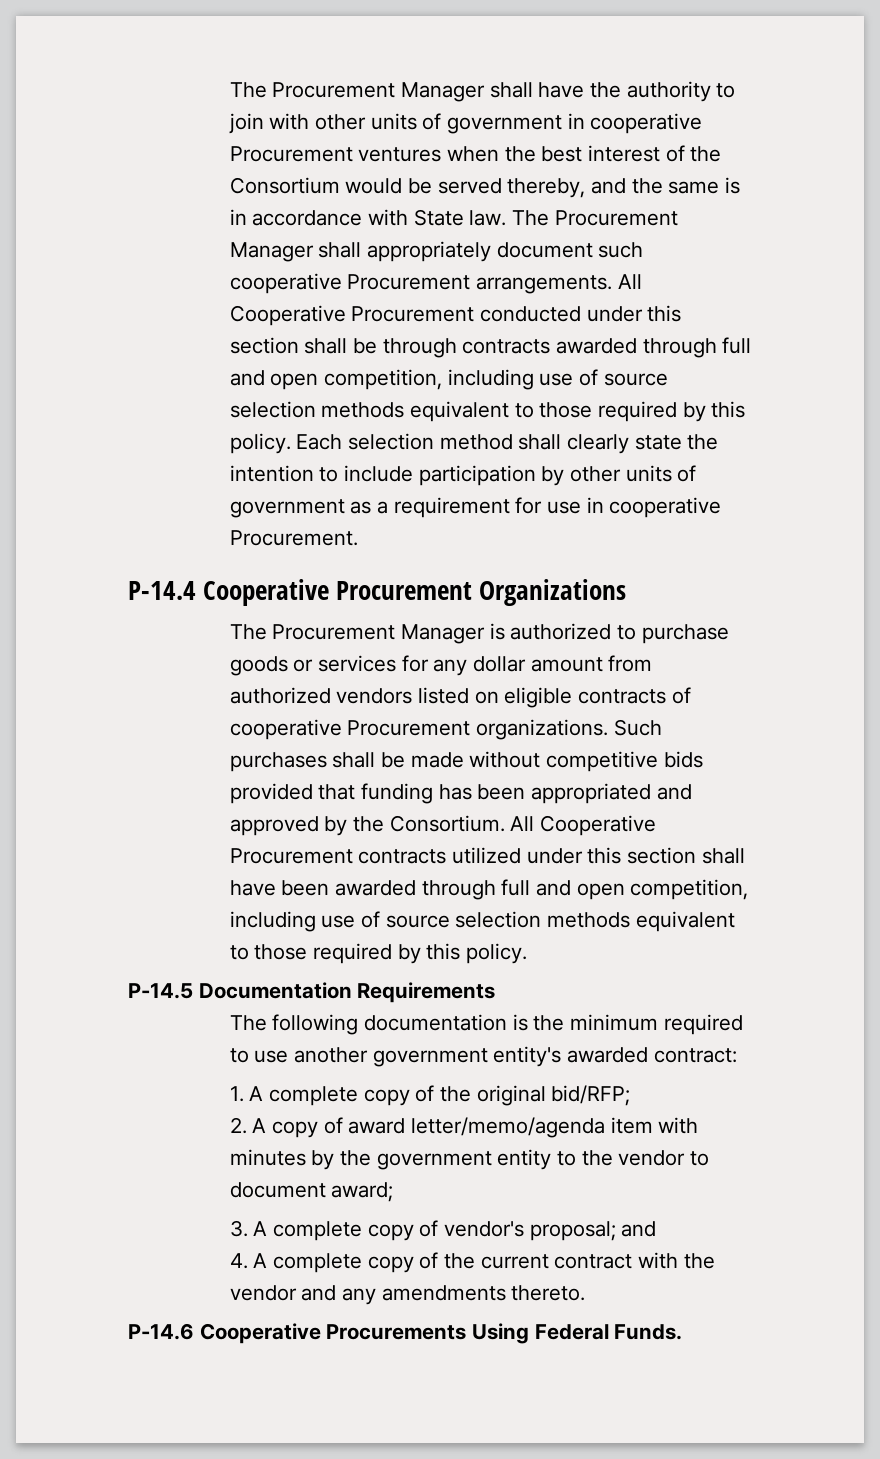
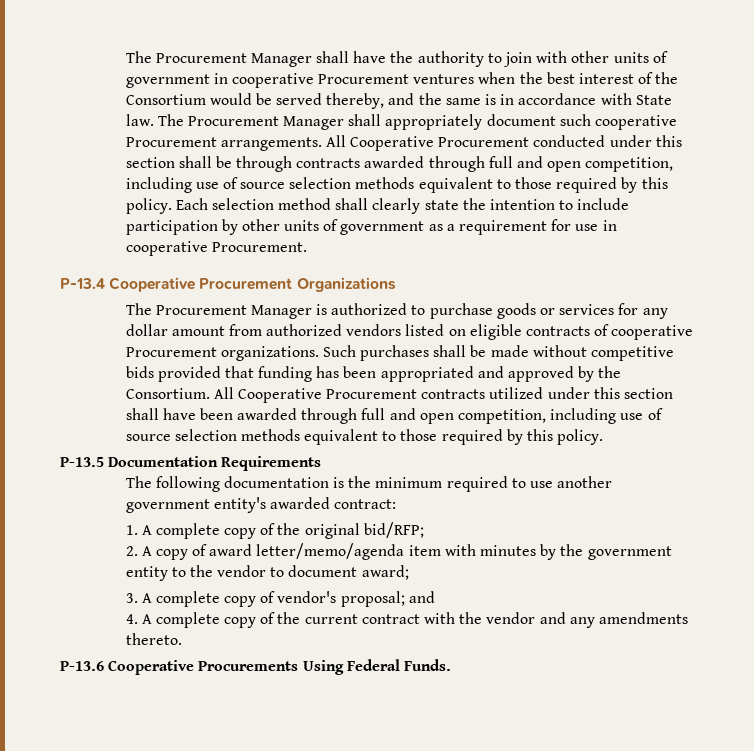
[128,581,196,600] P-14.4 -> [60,278,105,289] P-13.4
[128,983,193,999] P-14.5 -> [60,457,104,467] P-13.5
[128,1323,194,1340] P-14.6 -> [60,661,104,671] P-13.6

